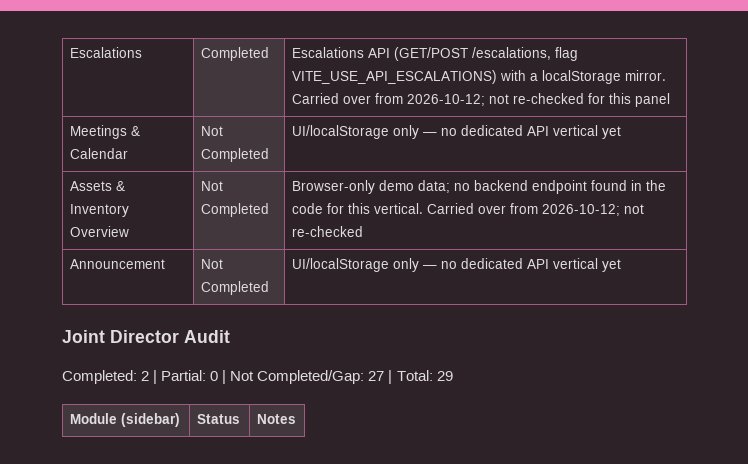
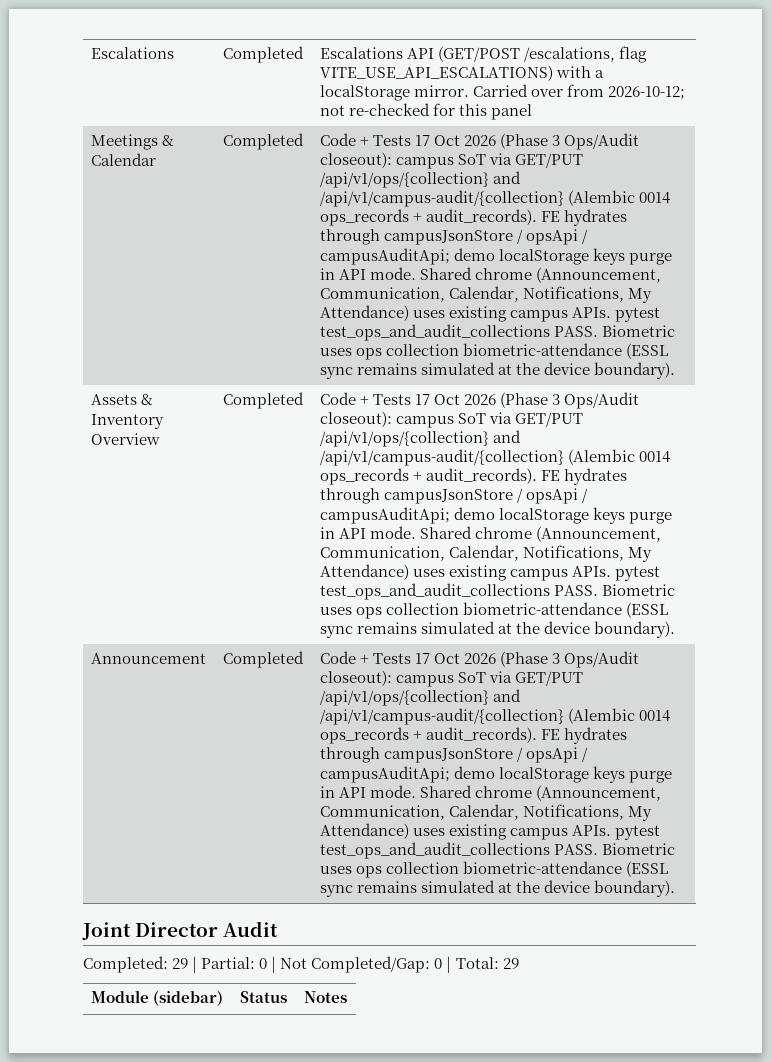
[200,126,223,136] [200,148,269,162] [291,125,621,139] Not Completed | UI/localStorage only — no dedicated API vertical yet -> [222,133,304,150] [319,133,640,150] [319,152,583,169] [319,171,521,188] [319,190,670,207] [319,209,627,226] [319,229,588,245] [319,248,672,265] [319,267,661,283] [319,286,652,303] [319,305,660,322] [319,324,675,341] [319,343,668,360] [319,362,675,379] Completed | Code + Tests 17 Oct 2026 (Phase 3 Ops/Audit closeout): campus SoT via GET/PUT /api/v1/ops/{collection} and /api/v1/campus-audit/{collection} (Alembic 0014 ops_records + audit_records). FE hydrates through campusJsonStore / opsApi / campusAuditApi; demo localStorage keys purge in API mode. Shared chrome (Announcement, Communication, Calendar, Notifications, My Attendance) uses existing campus APIs. pytest test_ops_and_audit_collections PASS. Biometric uses ops collection biometric-attendance (ESSL sync remains simulated at the device boundary).
[200,181,223,191] [200,203,269,217] [291,180,666,194] [291,203,644,216] [291,226,363,237] Not Completed | Browser-only demo data; no backend endpoint found in the code for this vertical. Carried over from 2026-10-12; not re-checked -> [222,392,304,409] [319,392,640,409] [319,411,583,428] [319,430,521,447] [319,449,670,466] [319,468,627,485] [319,488,588,504] [319,507,672,524] [319,526,661,542] [319,545,652,562] [319,564,660,581] [319,583,675,600] [319,602,668,619] [319,621,675,638] Completed | Code + Tests 17 Oct 2026 (Phase 3 Ops/Audit closeout): campus SoT via GET/PUT /api/v1/ops/{collection} and /api/v1/campus-audit/{collection} (Alembic 0014 ops_records + audit_records). FE hydrates through campusJsonStore / opsApi / campusAuditApi; demo localStorage keys purge in API mode. Shared chrome (Announcement, Communication, Calendar, Notifications, My Attendance) uses existing campus APIs. pytest test_ops_and_audit_collections PASS. Biometric uses ops collection biometric-attendance (ESSL sync remains simulated at the device boundary).
[200,259,223,269] [200,281,269,295] [291,258,621,272] Not Completed | UI/localStorage only — no dedicated API vertical yet -> [222,651,304,668] [319,651,640,668] [319,670,583,687] [319,689,521,706] [319,708,670,725] [319,727,627,744] [319,747,588,763] [319,766,672,783] [319,785,661,801] [319,804,652,821] [319,823,660,840] [319,842,675,859] [319,861,668,878] [319,880,675,897] Completed | Code + Tests 17 Oct 2026 (Phase 3 Ops/Audit closeout): campus SoT via GET/PUT /api/v1/ops/{collection} and /api/v1/campus-audit/{collection} (Alembic 0014 ops_records + audit_records). FE hydrates through campusJsonStore / opsApi / campusAuditApi; demo localStorage keys purge in API mode. Shared chrome (Announcement, Communication, Calendar, Notifications, My Attendance) uses existing campus APIs. pytest test_ops_and_audit_collections PASS. Biometric uses ops collection biometric-attendance (ESSL sync remains simulated at the device boundary).
[141,371,150,381] 2 -> [172,958,189,969] 29
[368,371,385,381] 27 -> [434,958,443,969] 0

